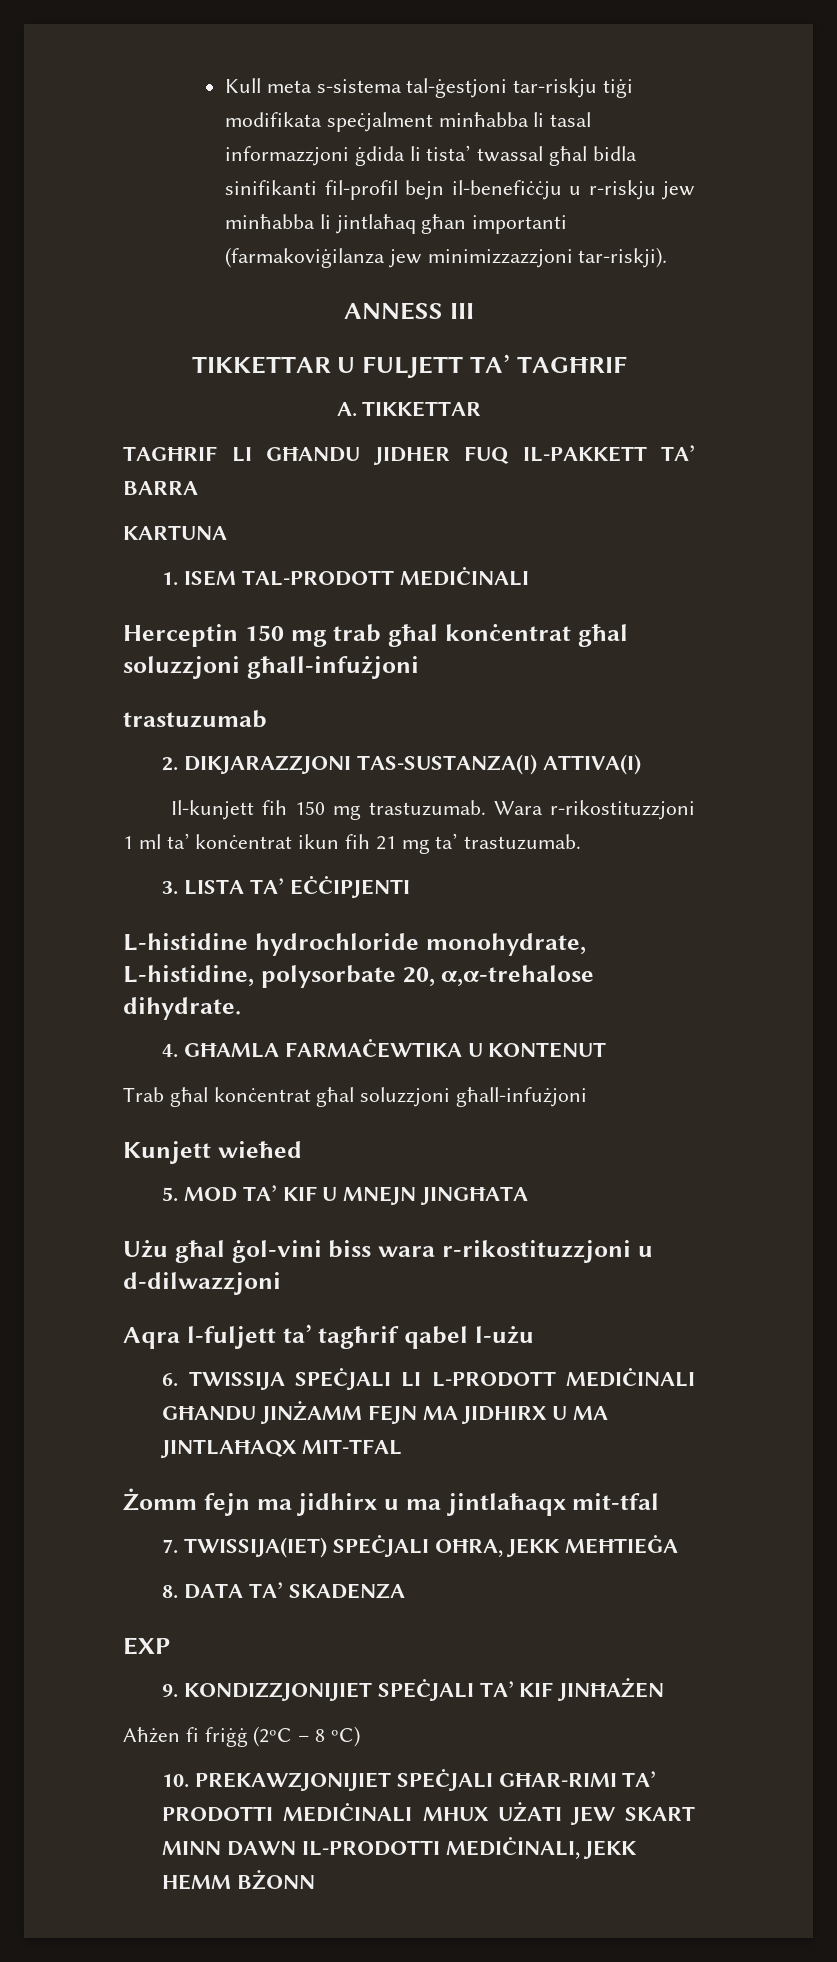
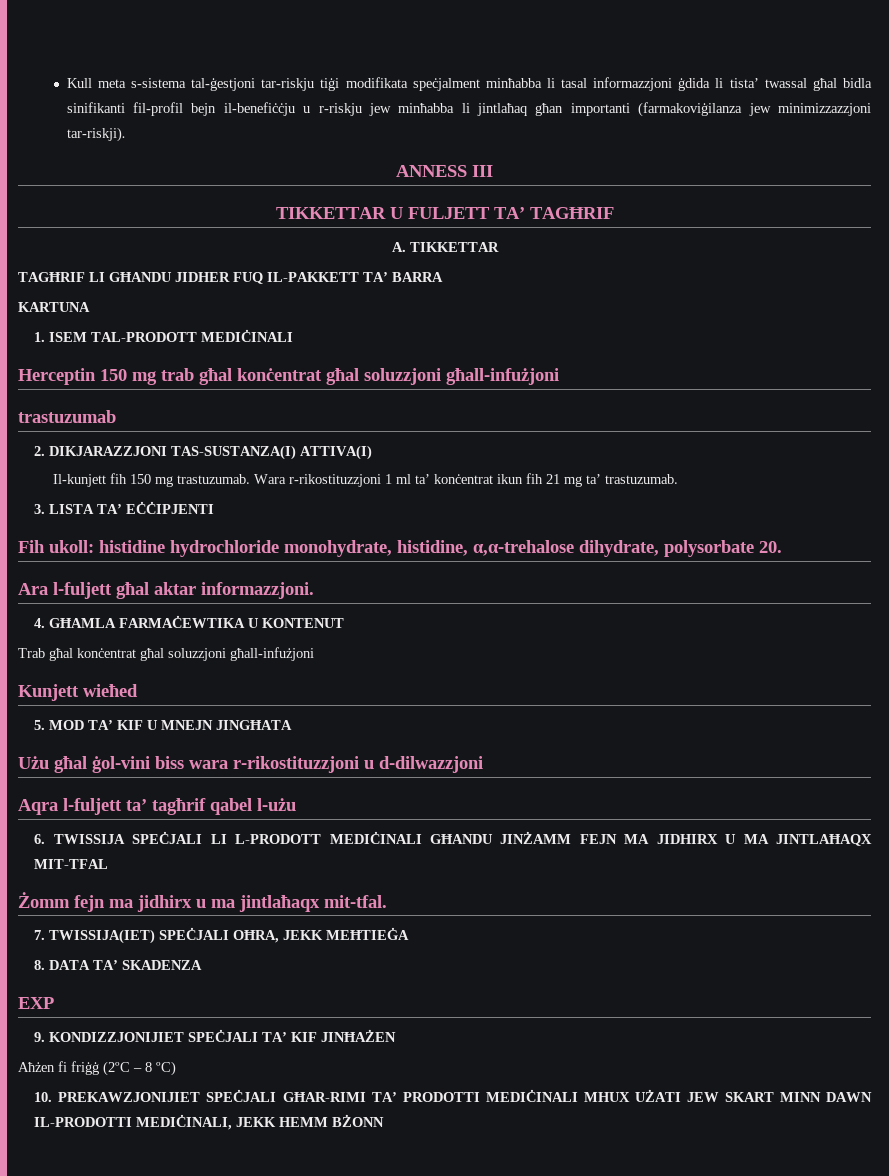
[123,933,586,956] [123,965,595,988] [123,997,241,1020] L-histidine hydrochloride monohydrate, L-histidine, polysorbate 20, α,α-trehalose dihydrate. -> [18,540,782,557] [18,582,314,599] Fih ukoll: histidine hydrochloride monohydrate, histidine, α,α-trehalose dihydrate, polysorbate 20. // Ara l-fuljett għal aktar informazzjoni.
[572,1493,660,1510] mit-tfal -> [324,895,387,908] mit-tfal.

